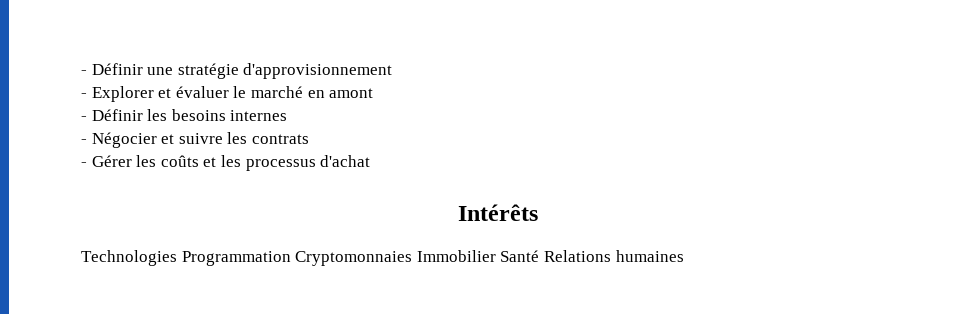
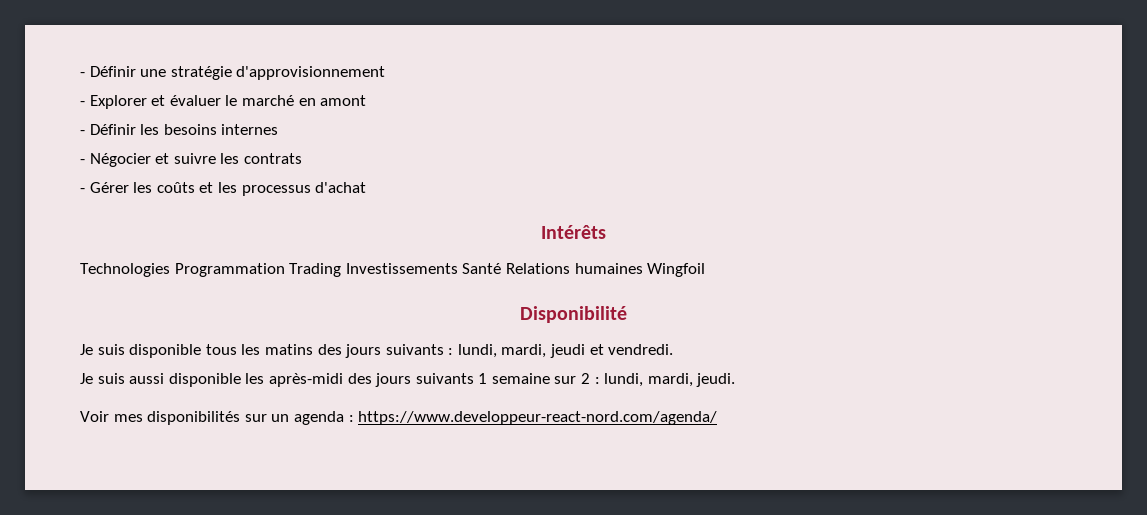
[295,250,496,266] Cryptomonnaies Immobilier -> [289,263,458,277] Trading Investissements
(684, 256) none -> [647,263,706,277] [520,306,627,323] [80,344,674,358] [80,373,736,387] [80,411,718,425] Wingfoil // Disponibilité // Je suis disponible tous les matins des jours suivants : lundi, mardi, jeudi et vendredi. // Je suis aussi disponible les après-midi des jours suivants 1 semaine sur 2 : lundi, mardi, jeudi. // Voir mes disponibilités sur un agenda : https://www.developpeur-react-nord.com/agenda/

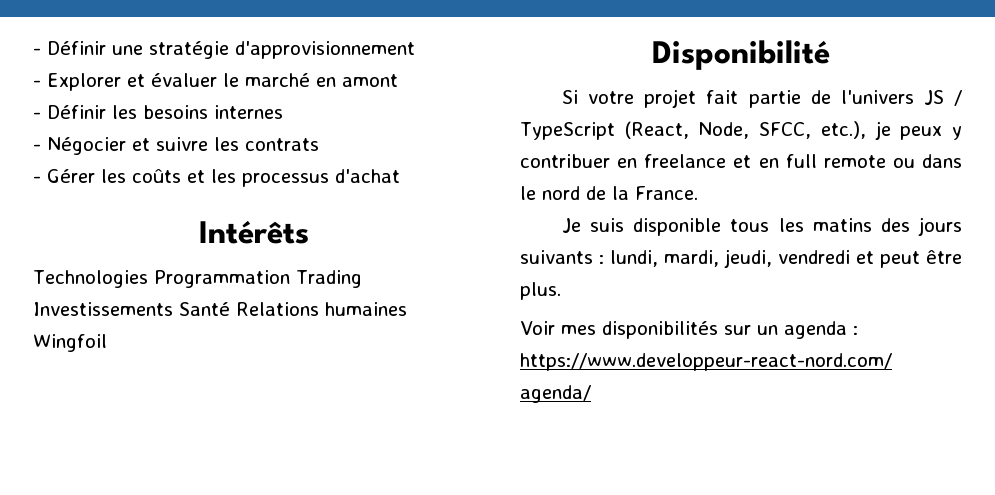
(627, 314) none -> [562,89,962,108] [520,121,962,140] [520,154,962,168] [520,186,698,200] // Si votre projet fait partie de l'univers JS / TypeScript (React, Node, SFCC, etc.), je peux y contribuer en freelance et en full remote ou dans le nord de la France.
[550,344,674,358] [80,373,736,387] jeudi et vendredi. // Je suis aussi disponible les après-midi des jours suivants 1 semaine sur 2 : lundi, mardi, jeudi. -> [724,249,962,268] [520,282,561,300] jeudi, vendredi et peut être plus.

